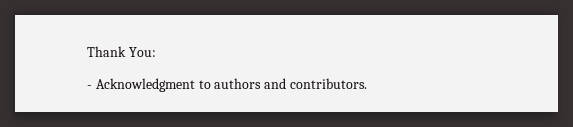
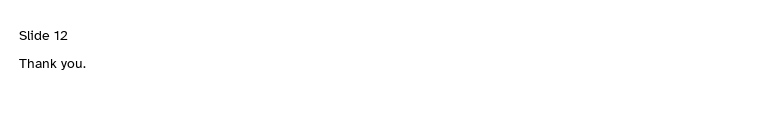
[87,46,156,57] [87,78,367,92] Thank You: // - Acknowledgment to authors and contributors. -> [19,30,68,40] [19,59,86,70] Slide 12 // Thank you.

